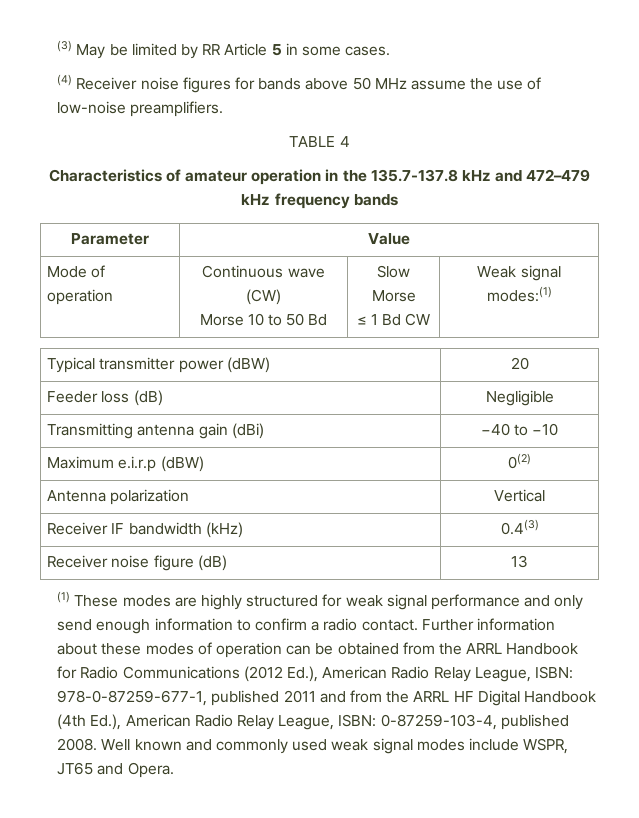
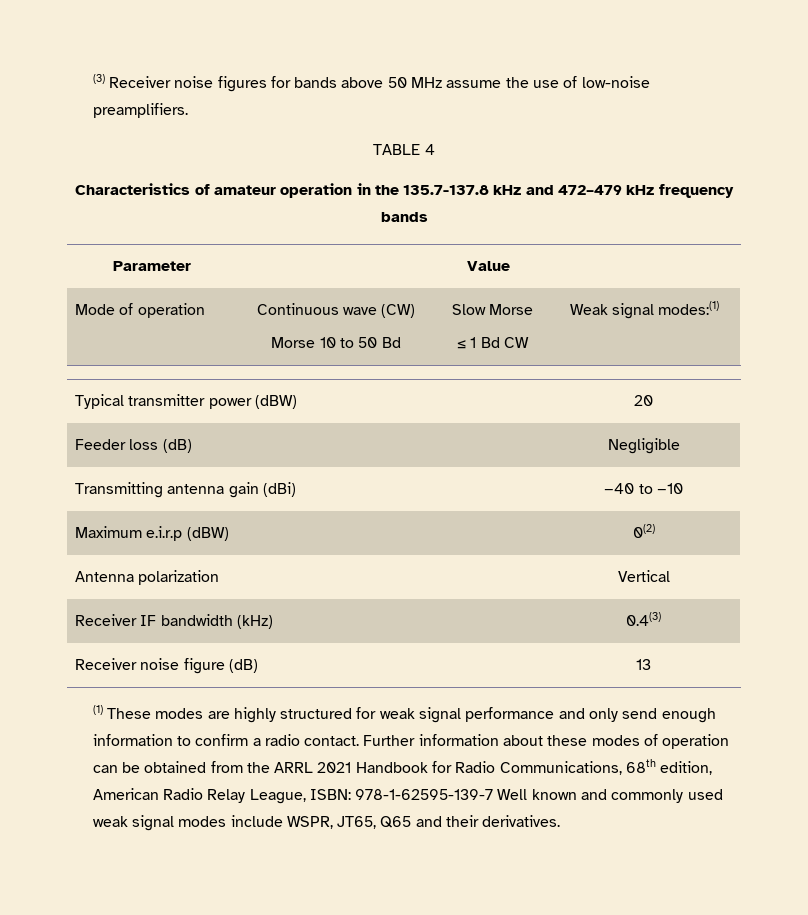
[76,43,391,59] [57,74,73,86] May be limited by RR Article 5 in some cases. // (4) -> (105, 79) none
(503, 648) none -> [317,762,352,773] 2021
[122,666,573,682] [57,690,596,706] [57,714,569,730] [57,738,98,751] Communications (2012 Ed.), American Radio Relay League, ISBN: 978-0-87259-677-1, published 2011 and from the ARRL HF Digital Handbook (4th Ed.), American Radio Relay League, ISBN: 0-87259-103-4, published 2008. -> [499,759,713,775] [92,788,494,804] Communications, 68th edition, American Radio Relay League, ISBN: 978-1-62595-139-7
[57,762,174,778] JT65 and Opera. -> [337,815,561,829] JT65, Q65 and their derivatives.

